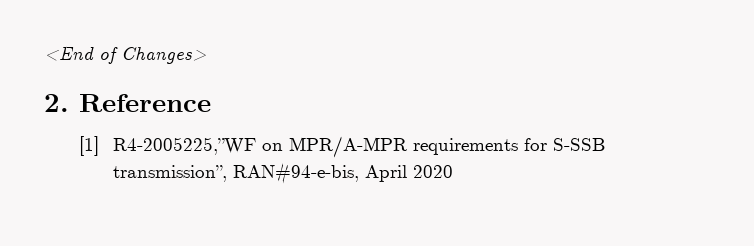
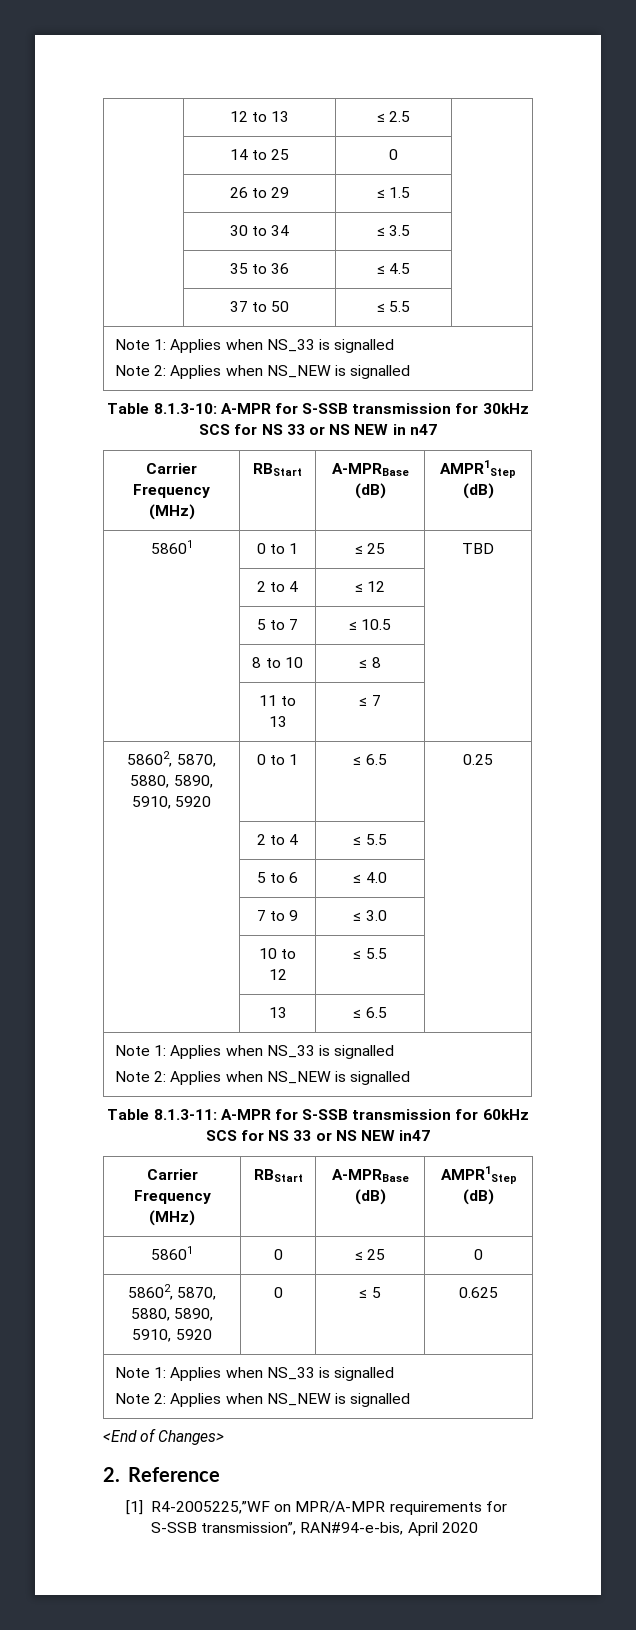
(44, 53) none -> [229,111,290,122] [376,111,411,122] [229,149,290,160] [389,149,398,160] [229,187,290,198] [376,187,411,198] [229,225,290,236] [376,225,411,236] [229,263,290,274] [376,263,411,274] [229,301,290,312] [376,301,411,312] [115,339,395,353] [115,365,411,379] [107,403,529,414] [199,424,437,435] [146,463,197,474] [133,484,210,498] [148,504,195,520] [253,463,302,476] [331,463,409,476] [354,483,386,499] [440,460,516,478] [462,483,494,499] [150,540,193,554] [256,543,299,554] [354,543,386,554] [462,543,494,554] [256,581,299,592] [354,581,386,592] [256,619,299,630] [348,619,392,630] [252,657,303,668] [359,657,381,668] [258,695,297,706] [268,716,287,727] [359,695,381,706] [127,751,216,767] [130,775,213,788] [131,796,212,809] [256,754,299,765] [353,754,387,765] [463,754,493,765] [256,834,299,845] [353,834,387,845] [256,872,299,883] [353,872,387,883] [256,910,299,921] [353,910,387,921] [258,948,297,959] [268,969,287,980] [353,948,387,959] [268,1007,287,1018] [353,1007,387,1018] [115,1045,395,1059] [115,1071,411,1085] [107,1109,529,1120] [205,1130,431,1141] [146,1169,198,1180] [133,1190,211,1204] [149,1210,195,1226] [253,1169,303,1182] [331,1169,409,1182] [354,1189,386,1205] [440,1166,517,1184] [463,1189,494,1205] [151,1246,193,1260] [273,1249,283,1260] [354,1249,386,1260] [474,1249,483,1260] [127,1284,217,1300] [130,1308,214,1321] [132,1329,212,1342] [273,1287,283,1298] [359,1287,381,1298] [459,1287,498,1298] [115,1367,395,1381] [115,1393,411,1407] | 12 to 13 | ≤ 2.5 | // | 14 to 25 | 0 | // | 26 to 29 | ≤ 1.5 | // | 30 to 34 | ≤ 3.5 | // | 35 to 36 | ≤ 4.5 | // | 37 to 50 | ≤ 5.5 | // Note 1: Applies when NS_33 is signalled // Note 2: Applies when NS_NEW is signalled // Table 8.1.3-10: A-MPR for S-SSB transmission for 30kHz SCS for NS 33 or NS NEW in n47 // Carrier Frequency (MHz) | RBStart | A-MPRBase (dB) | AMPR1Step (dB) // 58601 | 0 to 1 | ≤ 25 | TBD // | 2 to 4 | ≤ 12 | // | 5 to 7 | ≤ 10.5 | // | 8 to 10 | ≤ 8 | // | 11 to 13 | ≤ 7 | // 58602, 5870, 5880, 5890, 5910, 5920 | 0 to 1 | ≤ 6.5 | 0.25 // | 2 to 4 | ≤ 5.5 | // | 5 to 6 | ≤ 4.0 | // | 7 to 9 | ≤ 3.0 | // | 10 to 12 | ≤ 5.5 | // | 13 | ≤ 6.5 | // Note 1: Applies when NS_33 is signalled // Note 2: Applies when NS_NEW is signalled // Table 8.1.3-11: A-MPR for S-SSB transmission for 60kHz SCS for NS 33 or NS NEW in47 // Carrier Frequency (MHz) | RBStart | A-MPRBase (dB) | AMPR1Step (dB) // 58601 | 0 | ≤ 25 | 0 // 58602, 5870, 5880, 5890, 5910, 5920 | 0 | ≤ 5 | 0.625 // Note 1: Applies when NS_33 is signalled // Note 2: Applies when NS_NEW is signalled //

